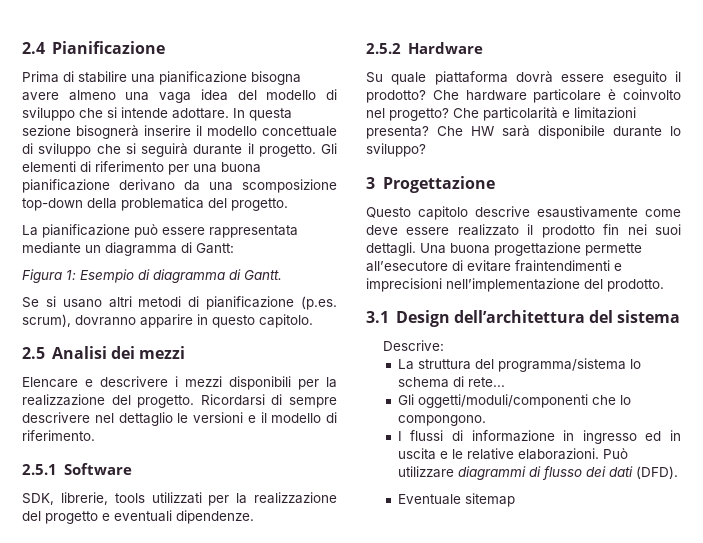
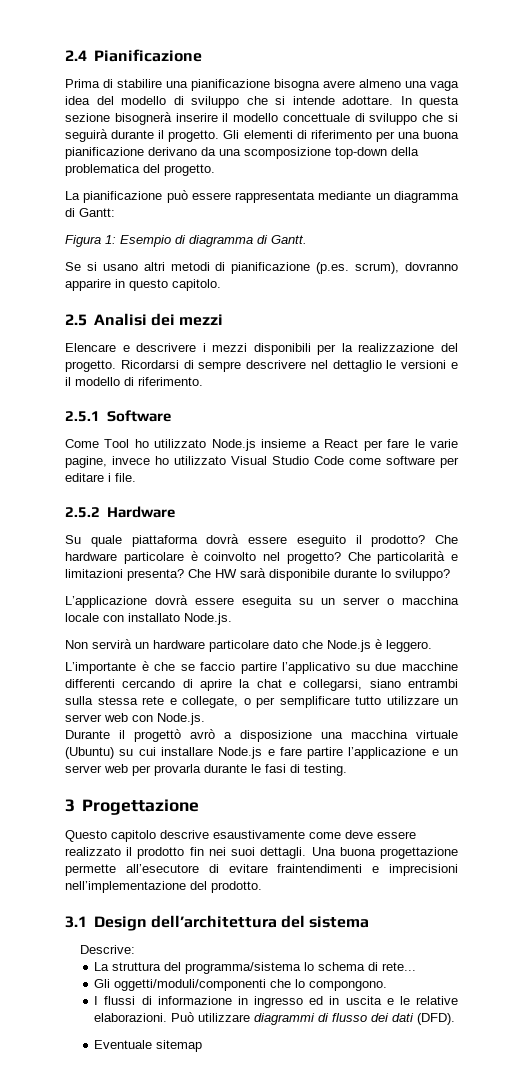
[22,492,337,506] [22,510,254,524] SDK, librerie, tools utilizzati per la realizzazione del progetto e eventuali dipendenze. -> [65,439,458,451] [65,456,459,468] [65,473,136,482] Come Tool ho utilizzato Node.js insieme a React per fare le varie pagine, invece ho utilizzato Visual Studio Code come software per editare i file.
(426, 150) none -> [65,595,459,608] [65,613,232,625] [65,639,432,652] [65,661,458,674] [65,679,458,691] [65,696,458,708] [65,713,205,725] [65,729,458,742] [65,747,459,759] [65,764,347,776] // L’applicazione dovrà essere eseguita su un server o macchina locale con installato Node.js. // Non servirà un hardware particolare dato che Node.js è leggero. // L’importante è che se faccio partire l’applicativo su due macchine differenti cercando di aprire la chat e collegarsi, siano entrambi sulla stessa rete e collegate, o per semplificare tutto utilizzare un server web con Node.js. // Durante il progettò avrò a disposizione una macchina virtuale (Ubuntu) su cui installare Node.js e fare partire l’applicazione e un server web per provarla durante le fasi di testing.

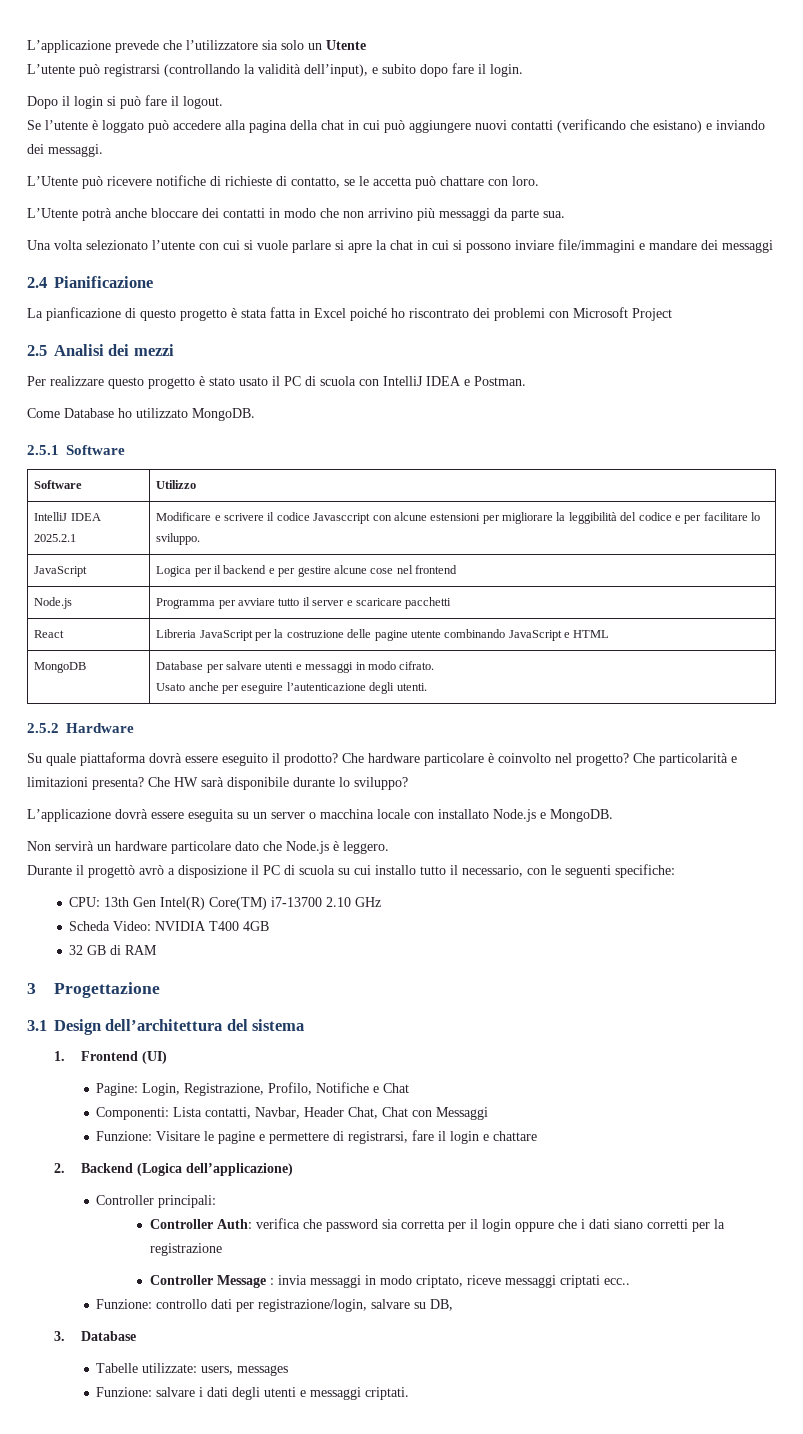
[65,49,202,62] [65,79,459,91] [65,96,459,108] [65,112,458,125] [65,129,459,142] [65,147,419,159] [65,164,215,176] [65,190,459,203] [65,208,115,217] [65,235,307,247] [65,262,458,274] [65,279,221,291] [65,313,224,326] [65,343,458,355] [65,360,458,372] [65,377,203,386] [65,410,171,422] [65,439,458,451] [65,456,459,468] [65,473,136,482] 2.4 Pianificazione // Prima di stabilire una pianificazione bisogna avere almeno una vaga idea del modello di sviluppo che si intende adottare. In questa sezione bisognerà inserire il modello concettuale di sviluppo che si seguirà durante il progetto. Gli elementi di riferimento per una buona pianificazione derivano da una scomposizione top-down della problematica del progetto. // La pianificazione può essere rappresentata mediante un diagramma di Gantt: // Figura 1: Esempio di diagramma di Gantt. // Se si usano altri metodi di pianificazione (p.es. scrum), dovranno apparire in questo capitolo. // 2.5 Analisi dei mezzi // Elencare e descrivere i mezzi disponibili per la realizzazione del progetto. Ricordarsi di sempre descrivere nel dettaglio le versioni e il modello di riferimento. // 2.5.1 Software // Come Tool ho utilizzato Node.js insieme a React per fare le varie pagine, invece ho utilizzato Visual Studio Code come software per editare i file. -> [27,40,366,53] [27,63,523,77] [27,95,223,109] [27,119,765,133] [27,144,103,157] [27,175,539,189] [27,208,565,221] [27,239,773,253] [27,276,153,288] [27,307,672,321] [27,344,174,356] [27,376,526,389] [27,408,255,421] [27,445,125,455] [34,480,83,489] [156,480,197,489] [34,512,101,521] [34,534,77,542] [156,512,761,524] [156,533,201,545] [34,566,88,577] [156,565,458,577] [34,597,73,609] [156,597,452,609] [34,630,65,638] [156,629,610,641] [34,662,87,673] [156,661,435,673] [156,682,427,694] L’applicazione prevede che l’utilizzatore sia solo un Utente // L’utente può registrarsi (controllando la validità dell’input), e subito dopo fare il login. // Dopo il login si può fare il logout. // Se l’utente è loggato può accedere alla pagina della chat in cui può aggiungere nuovi contatti (verificando che esistano) e inviando dei messaggi. // L’Utente può ricevere notifiche di richieste di contatto, se le accetta può chattare con loro. // L’Utente potrà anche bloccare dei contatti in modo che non arrivino più messaggi da parte sua. // Una volta selezionato l’utente con cui si vuole parlare si apre la chat in cui si possono inviare file/immagini e mandare dei messaggi // 2.4 Pianificazione // La pianficazione di questo progetto è stata fatta in Excel poiché ho riscontrato dei problemi con Microsoft Project // 2.5 Analisi dei mezzi // Per realizzare questo progetto è stato usato il PC di scuola con IntelliJ IDEA e Postman. // Come Database ho utilizzato MongoDB. // 2.5.1 Software // Software | Utilizzo // IntelliJ IDEA 2025.2.1 | Modificare e scrivere il codice Javasccript con alcune estensioni per migliorare la leggibilità del codice e per facilitare lo sviluppo. // JavaScript | Logica per il backend e per gestire alcune cose nel frontend // Node.js | Programma per avviare tutto il server e scaricare pacchetti // React | Libreria JavaScript per la costruzione delle pagine utente combinando JavaScript e HTML // MongoDB | Database per salvare utenti e messaggi in modo cifrato. // Usato anche per eseguire l’autenticazione degli utenti.
[184,613,232,625] Node.js. -> [493,809,613,822] Node.js e MongoDB.
[65,661,458,674] [65,679,458,691] [65,696,458,708] [65,713,205,725] // L’importante è che se faccio partire l’applicativo su due macchine differenti cercando di aprire la chat e collegarsi, siano entrambi sulla stessa rete e collegate, o per semplificare tutto utilizzare un server web con Node.js. -> (389, 847) none
[321,730,458,739] [65,747,459,759] [65,764,347,776] [65,799,199,815] [65,830,416,842] [65,847,459,859] [65,864,458,876] [65,881,262,893] una macchina virtuale (Ubuntu) su cui installare Node.js e fare partire l’applicazione e un server web per provarla durante le fasi di testing. // 3 Progettazione // Questo capitolo descrive esaustivamente come deve essere realizzato il prodotto fin nei suoi dettagli. Una buona progettazione permette all’esecutore di evitare fraintendimenti e imprecisioni nell’implementazione del prodotto. -> [251,864,675,878] [69,897,382,910] [69,921,270,931] [69,945,158,955] [27,982,160,998] il PC di scuola su cui installo tutto il necessario, con le seguenti specifiche: // CPU: 13th Gen Intel(R) Core(TM) i7-13700 2.10 GHz // Scheda Video: NVIDIA T400 4GB // 32 GB di RAM // 3 Progettazione
[79,945,135,954] [94,962,417,974] [94,979,388,991] [94,996,458,1008] [94,1012,456,1025] [94,1040,203,1052] Descrive: // La struttura del programma/sistema lo schema di rete... // Gli oggetti/moduli/componenti che lo compongono. // I flussi di informazione in ingresso ed in uscita e le relative elaborazioni. Può utilizzare diagrammi di flusso dei dati (DFD). // Eventuale sitemap -> [53,1051,167,1064] [96,1082,410,1096] [96,1107,489,1120] [96,1130,538,1144] [53,1163,293,1176] [96,1195,217,1208] [149,1218,725,1232] [149,1243,222,1256] [149,1275,630,1288] [96,1299,454,1312] [53,1331,136,1341] [96,1363,289,1376] [96,1387,410,1400] 1. Frontend (UI) // Pagine: Login, Registrazione, Profilo, Notifiche e Chat // Componenti: Lista contatti, Navbar, Header Chat, Chat con Messaggi // Funzione: Visitare le pagine e permettere di registrarsi, fare il login e chattare // 2. Backend (Logica dell’applicazione) // Controller principali: // Controller Auth: verifica che password sia corretta per il login oppure che i dati siano corretti per la registrazione // Controller Message : invia messaggi in modo criptato, riceve messaggi criptati ecc.. // Funzione: controllo dati per registrazione/login, salvare su DB, // 3. Database // Tabelle utilizzate: users, messages // Funzione: salvare i dati degli utenti e messaggi criptati.

